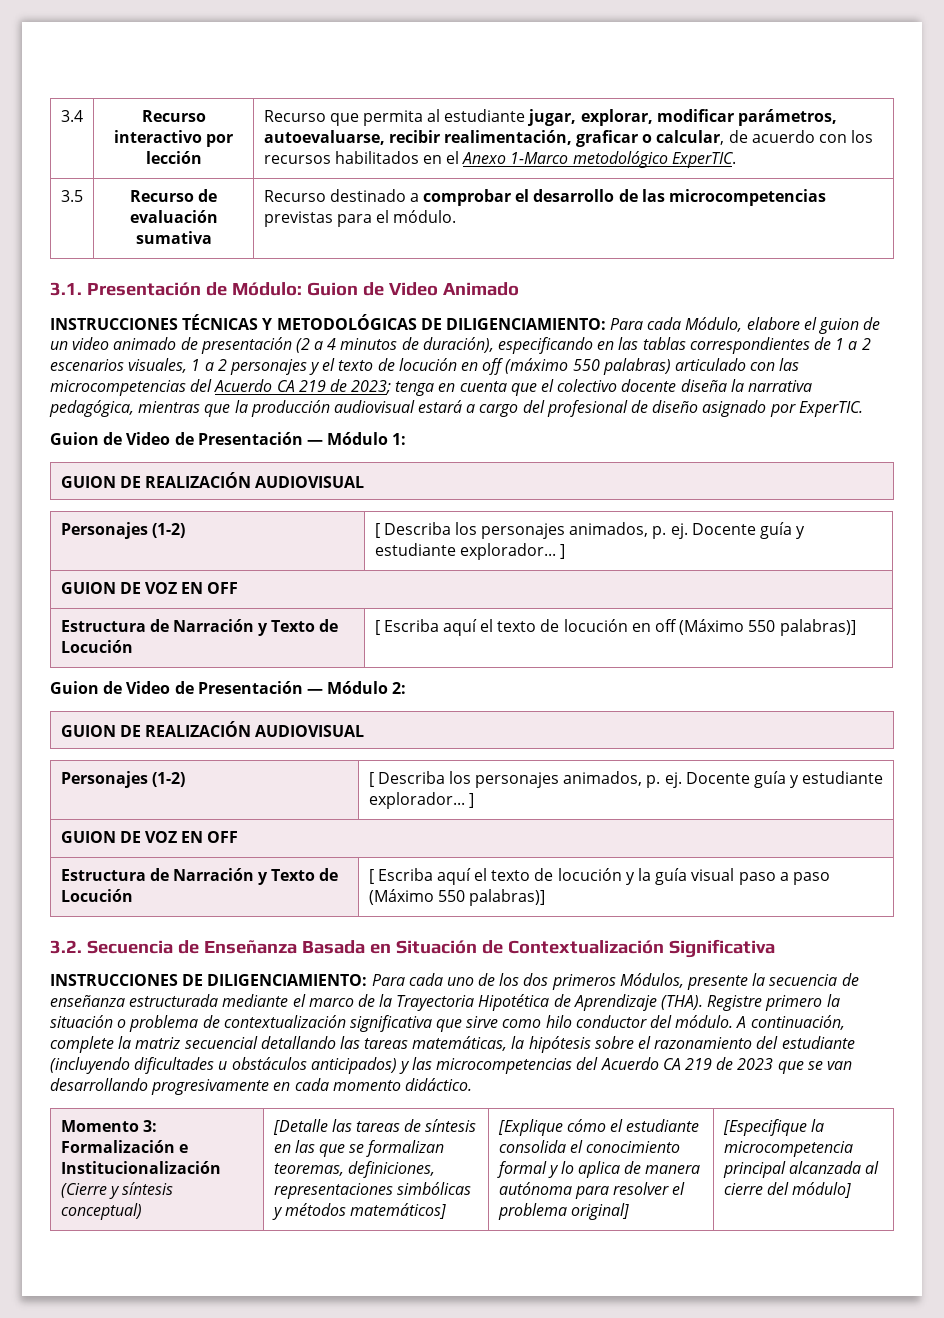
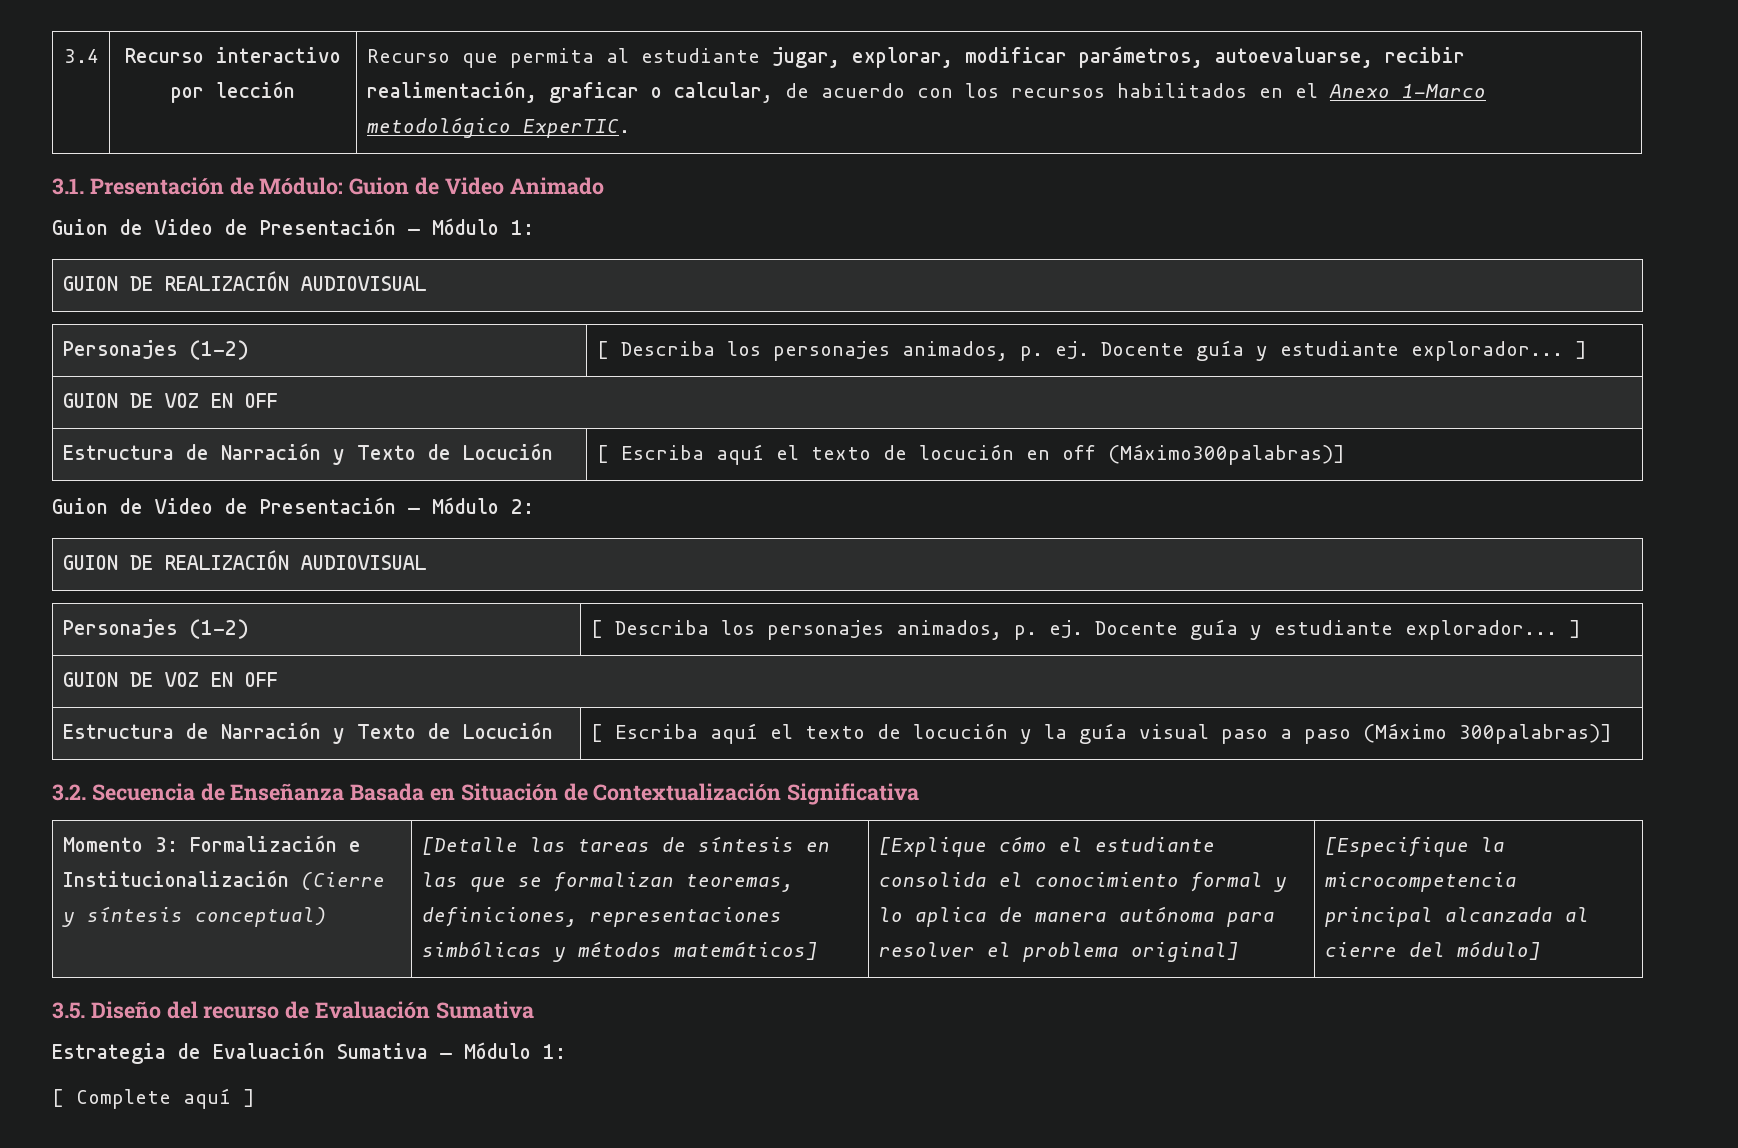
[61,190,83,202] [129,189,218,202] [129,210,218,223] [135,231,212,244] [263,189,826,206] [263,210,457,227] // 3.5 | Recurso de evaluación sumativa | Recurso destinado a comprobar el desarrollo de las microcompetencias previstas para el módulo. -> (630, 128) none
[50,314,881,334] [50,337,871,354] [50,358,800,375] [50,379,812,396] [49,400,863,417] // INSTRUCCIONES TÉCNICAS Y METODOLÓGICAS DE DILIGENCIAMIENTO: Para cada Módulo, elabore el guion de un video animado de presentación (2 a 4 minutos de duración), especificando en las tablas correspondientes de 1 a 2 escenarios visuales, 1 a 2 personajes y el texto de locución en off (máximo 550 palabras) articulado con las microcompetencias del Acuerdo CA 219 de 2023; tenga en cuenta que el colectivo docente diseña la narrativa pedagógica, mientras que la producción audiovisual estará a cargo del profesional de diseño asignado por ExperTIC. -> (604, 186) none
[679,619,856,636] (Máximo 550 palabras)] -> [1107,444,1345,465] (Máximo300palabras)]
[437,889,545,906] 550 palabras)] -> [1458,724,1612,744] 300palabras)]
[50,973,859,990] [50,994,840,1011] [50,1015,845,1032] [50,1036,855,1053] [50,1057,852,1074] [50,1078,472,1095] // INSTRUCCIONES DE DILIGENCIAMIENTO: Para cada uno de los dos primeros Módulos, presente la secuencia de enseñanza estructurada mediante el marco de la Trayectoria Hipotética de Aprendizaje (THA). Registre primero la situación o problema de contextualización significativa que sirve como hilo conductor del módulo. A continuación, complete la matriz secuencial detallando las tareas matemáticas, la hipótesis sobre el razonamiento del estudiante (incluyendo dificultades u obstáculos anticipados) y las microcompetencias del Acuerdo CA 219 de 2023 que se van desarrollando progresivamente en cada momento didáctico. -> (920, 794) none
(851, 1190) none -> [52,1001,534,1019] [52,1042,566,1064] [52,1088,255,1109] // 3.5. Diseño del recurso de Evaluación Sumativa // Estrategia de Evaluación Sumativa — Módulo 1: // [ Complete aquí ]

